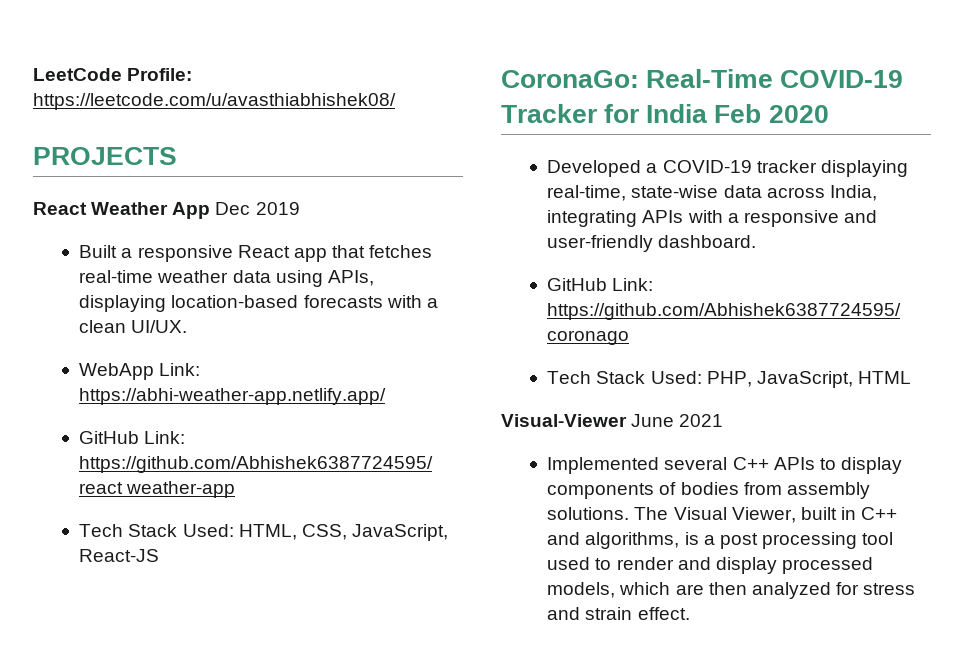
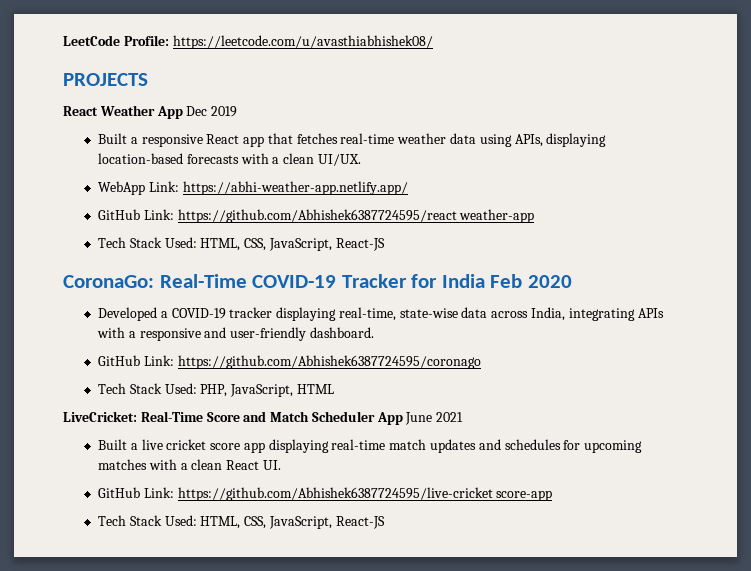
[501,414,724,427] [547,457,903,474] [547,482,870,499] [547,507,898,523] [547,532,894,549] [547,557,874,574] [547,582,916,599] [547,607,690,620] Visual-Viewer June 2021 // Implemented several C++ APIs to display components of bodies from assembly solutions. The Visual Viewer, built in C++ and algorithms, is a post processing tool used to render and display processed models, which are then analyzed for stress and strain effect. -> [63,411,464,425] [97,439,643,453] [97,459,281,470] [97,487,553,501] [97,515,385,529] LiveCricket: Real-Time Score and Match Scheduler App June 2021 // Built a live cricket score app displaying real-time match updates and schedules for upcoming matches with a clean React UI. // GitHub Link: https://github.com/Abhishek6387724595/live-cricket score-app // Tech Stack Used: HTML, CSS, JavaScript, React-JS

